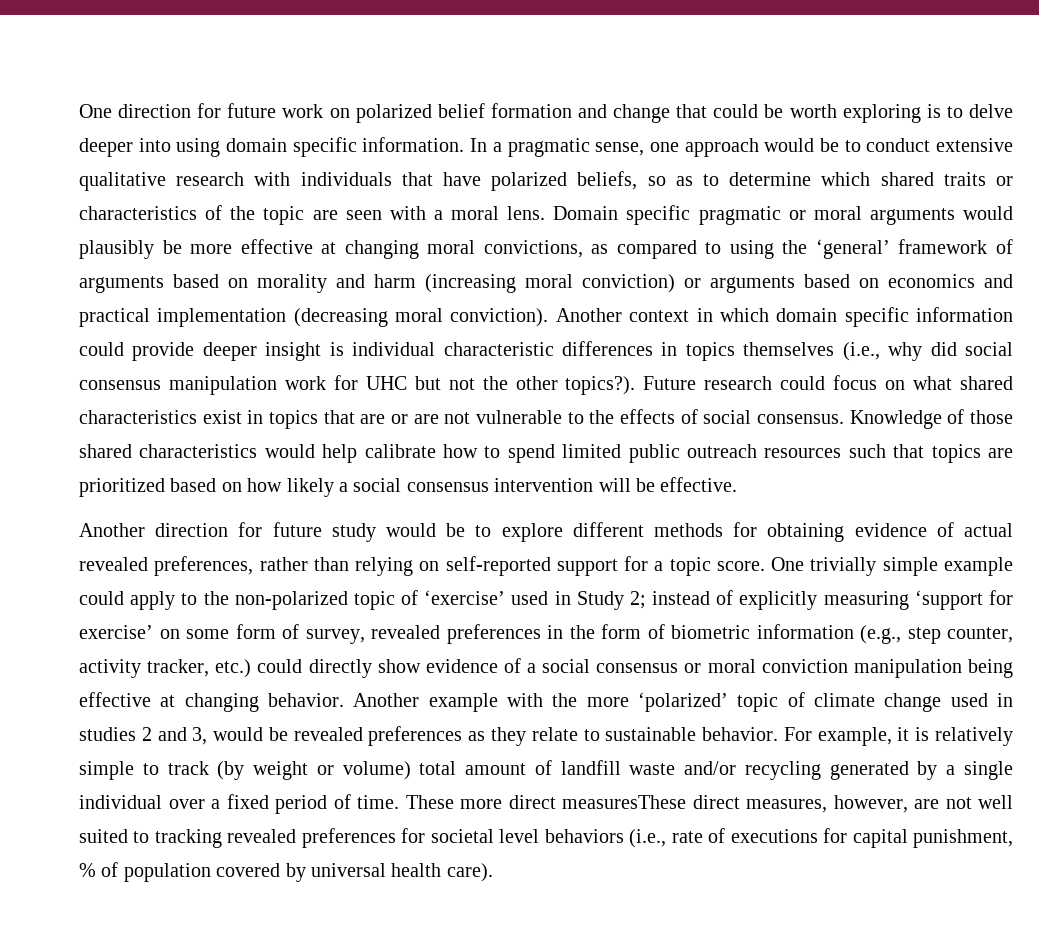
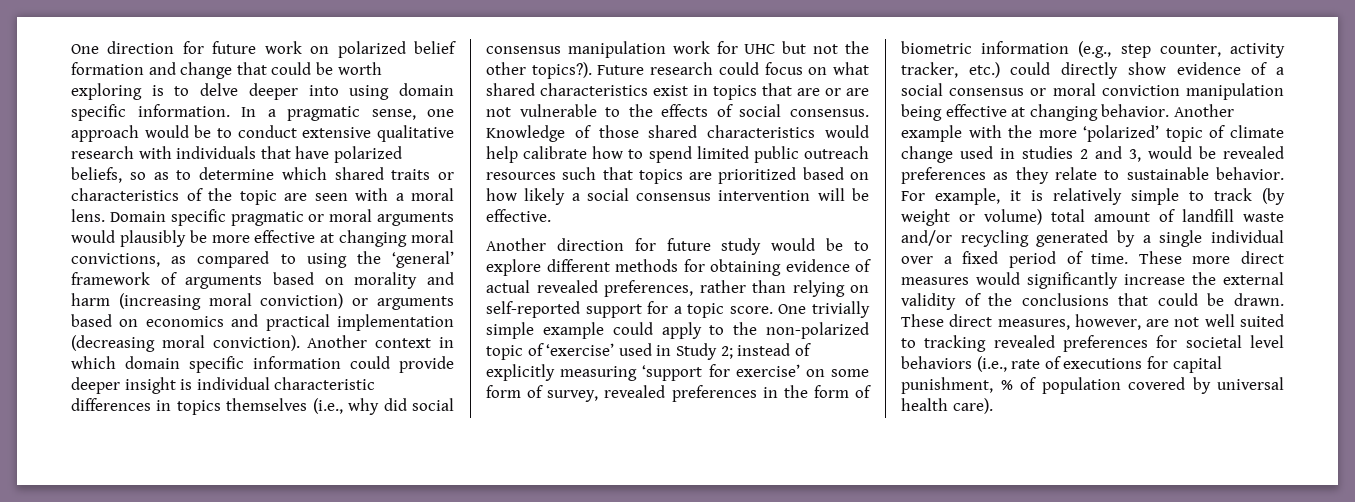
[562,795,686,809] measuresThese -> [901,272,1284,289] [901,293,1284,310] [901,314,944,327] measures would significantly increase the external validity of the conclusions that could be drawn. These

